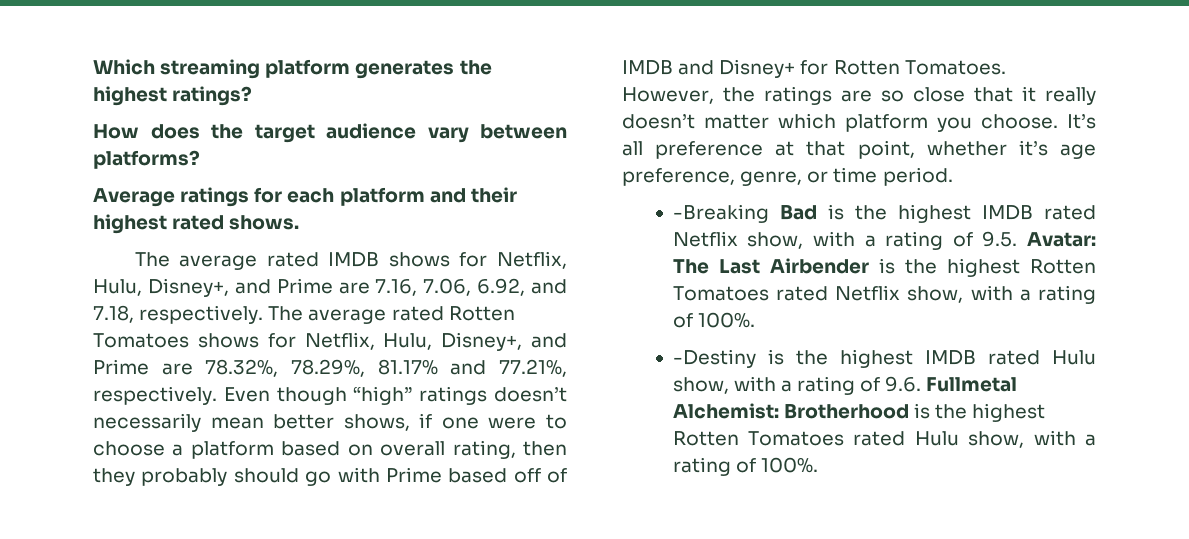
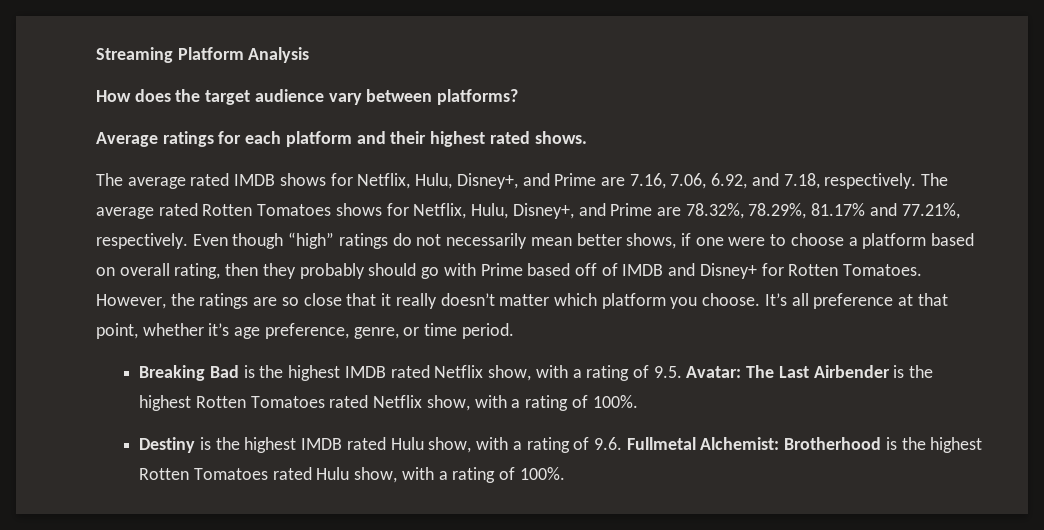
[93,59,492,79] [93,86,253,106] Which streaming platform generates the highest ratings? -> [96,47,310,63] Streaming Platform Analysis
[494,386,567,402] doesn’t -> [392,233,442,246] do not
[672,204,769,223] -Breaking -> [139,365,206,381] Breaking
[672,349,756,368] -Destiny -> [139,437,196,453] Destiny

